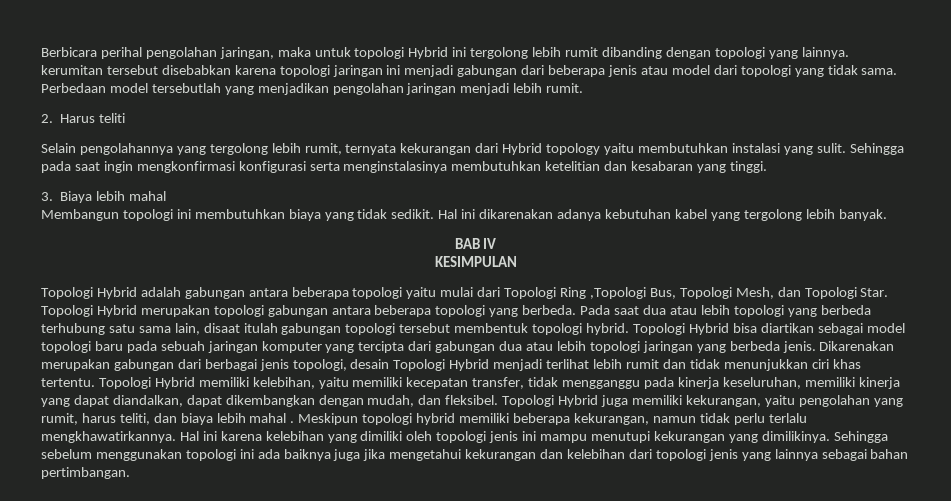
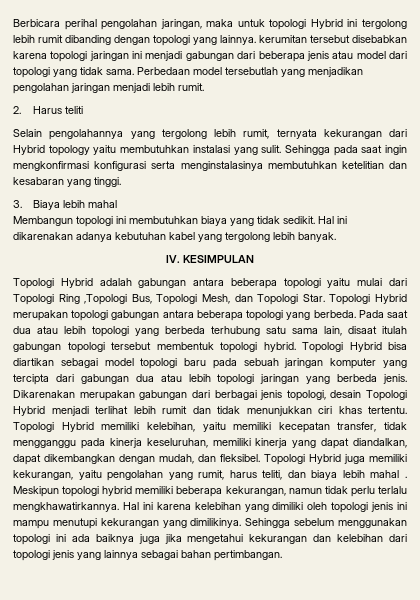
[454,238,497,249] BAB IV // -> [166,255,180,263] IV.

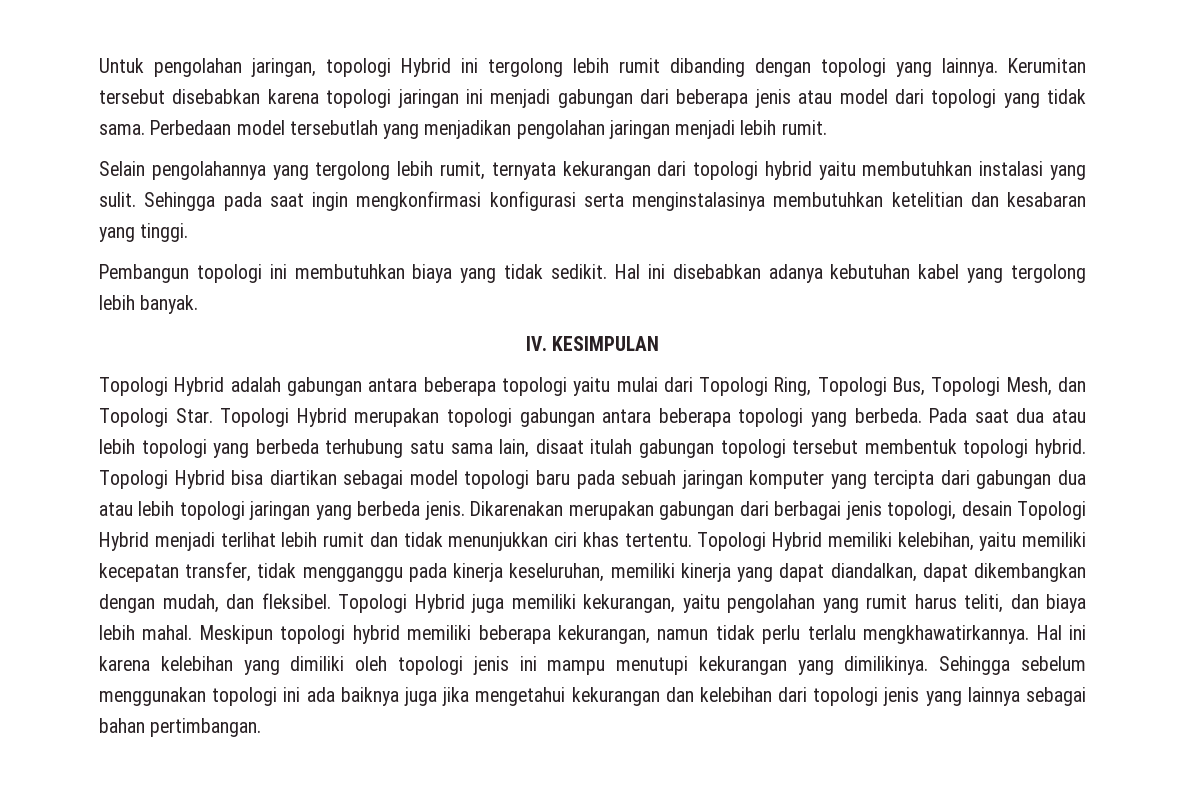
[13,19,265,30] Berbicara perihal pengolahan jaringan, maka untuk -> [99,58,316,77] Untuk pengolahan jaringan,
[259,35,307,43] kerumitan -> [1008,58,1086,73] Kerumitan
[13,106,84,114] // 2. Harus teliti -> (827, 127) none
[13,145,90,156] Hybrid topology -> [693,161,812,180] topologi hybrid
[13,200,118,210] [13,216,73,226] 3. Biaya lebih mahal // Membangun -> [99,264,189,283] Pembangun
[13,232,73,240] dikarenakan -> [672,264,761,279] disebabkan
[58,294,128,305] Ring ,Topologi -> [774,377,887,396] Ring, Topologi
[198,470,225,480] rumit, -> [866,594,907,609] rumit
[370,470,408,478] mahal . -> [142,625,193,640] mahal.

